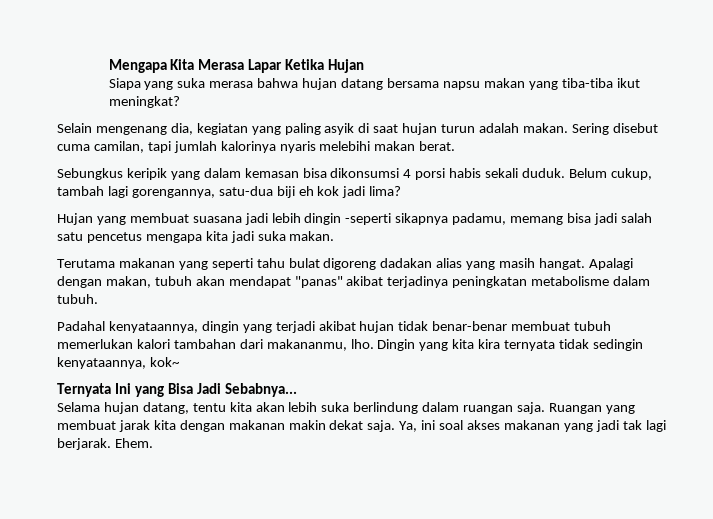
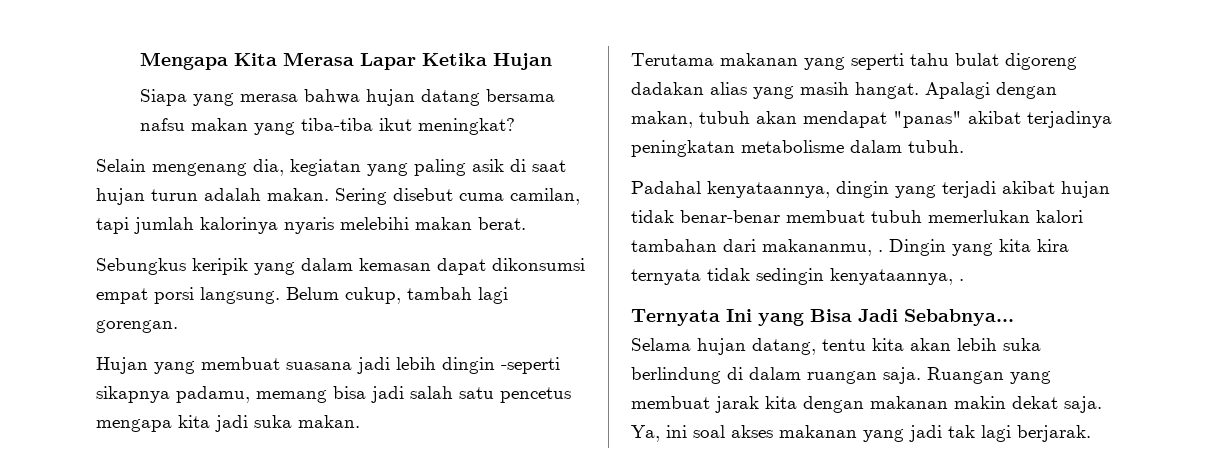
[177,78,206,88] suka -> (234, 99) none
[442,81,480,90] napsu -> [139,118,185,131] nafsu
[324,123,355,135] asyik -> [472,159,504,172] asik
[302,168,652,180] [57,186,402,198] bisa dikonsumsi 4 porsi habis sekali duduk. Belum cukup, tambah lagi gorengannya, satu-dua biji eh kok jadi lima? -> [437,258,585,275] [96,287,508,304] [96,320,178,333] dapat dikonsumsi empat porsi langsung. Belum cukup, tambah lagi gorengan.
[350,339,374,349] lho. -> [878,250,883,252] .
[149,357,180,367] kok~ -> [959,279,964,281] .
(419, 408) none -> [727,367,743,380] di
[114,438,153,448] Ehem. -> (1091, 433) none

